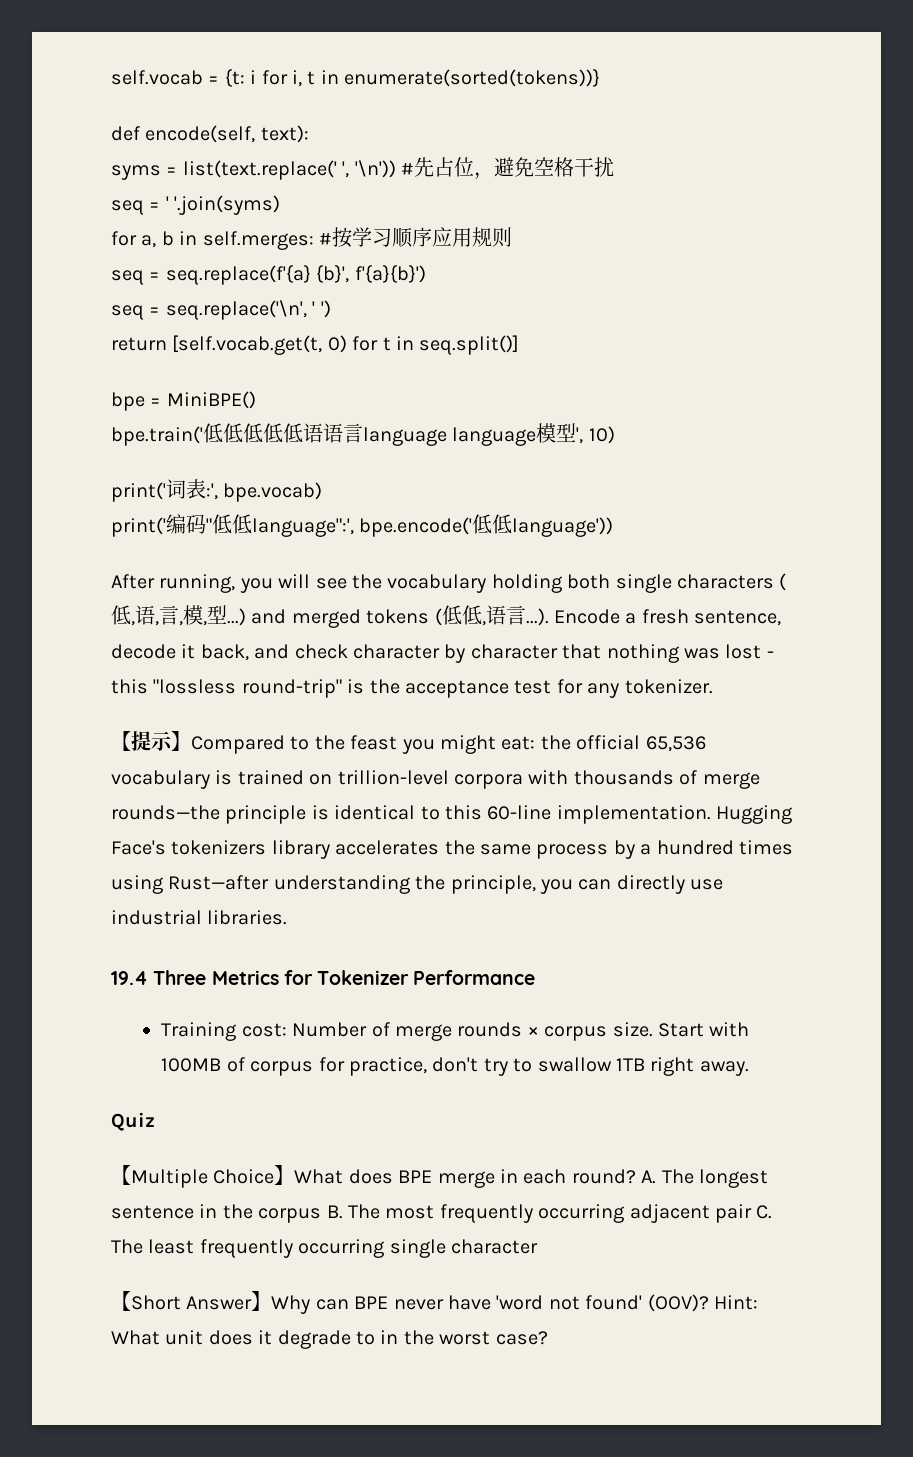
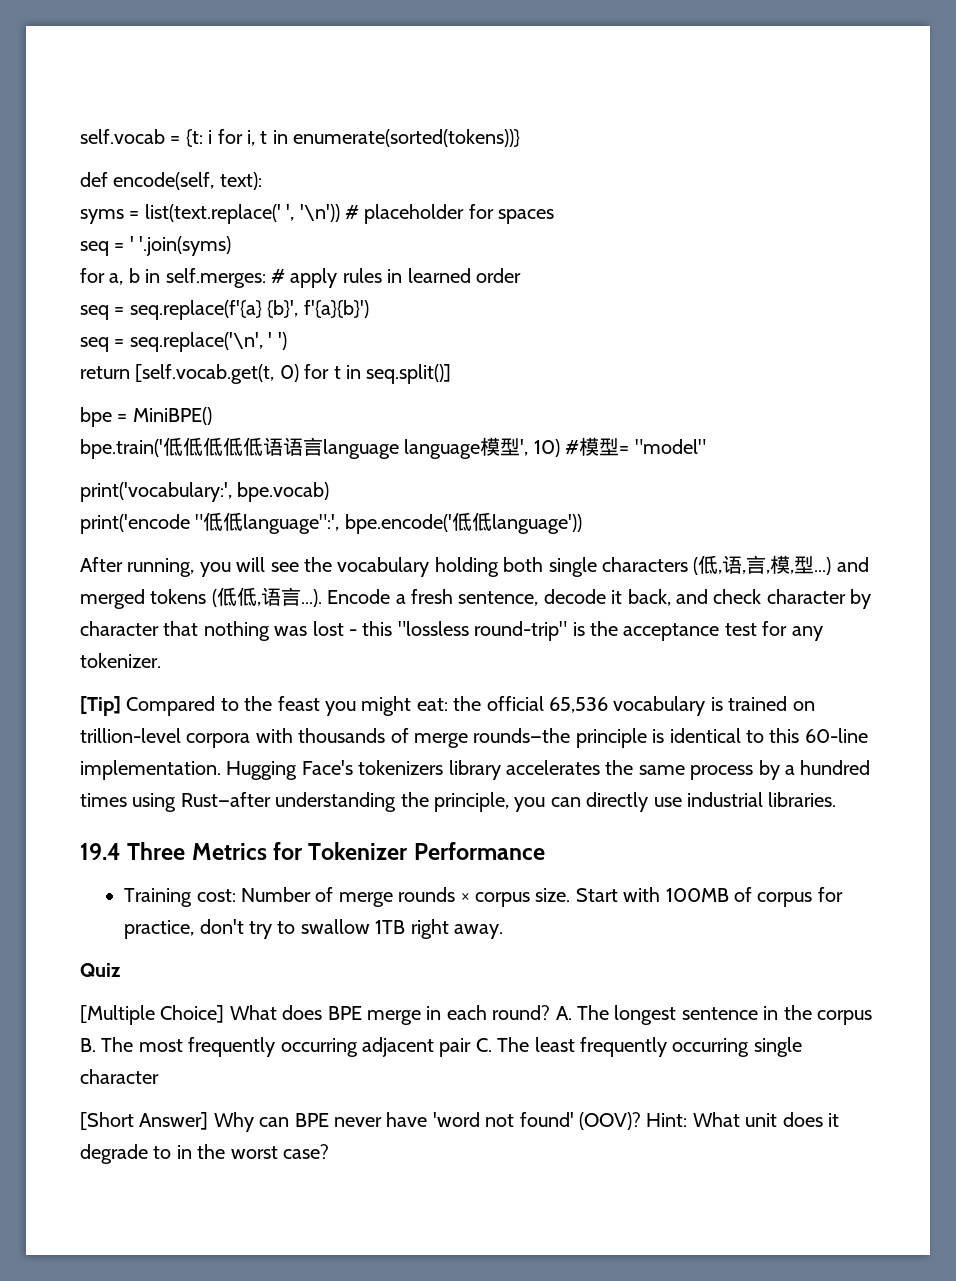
[414,157,614,180] 先占位，避免空格干扰 -> [364,204,555,224] placeholder for spaces
[332,227,512,248] 按学习顺序应用规则 -> [290,268,521,288] apply rules in learned order
[111,479,218,502] // print('词表:', -> [565,437,706,456] [80,482,232,502] #模型= "model" // print('vocabulary:',
[111,514,206,537] print('编码 -> [80,514,190,534] print('encode
[111,731,191,751] 【提示】 -> [80,696,121,716] [Tip]
[111,1165,295,1188] 【Multiple Choice】 -> [80,1005,225,1025] [Multiple Choice]
[111,1291,272,1311] 【Short Answer】 -> [80,1112,209,1130] [Short Answer]

